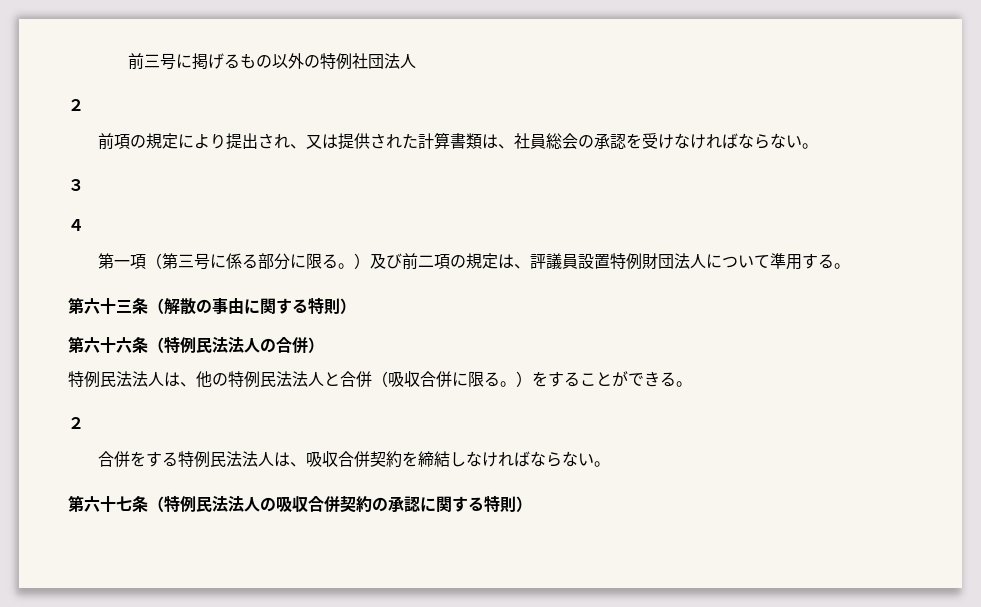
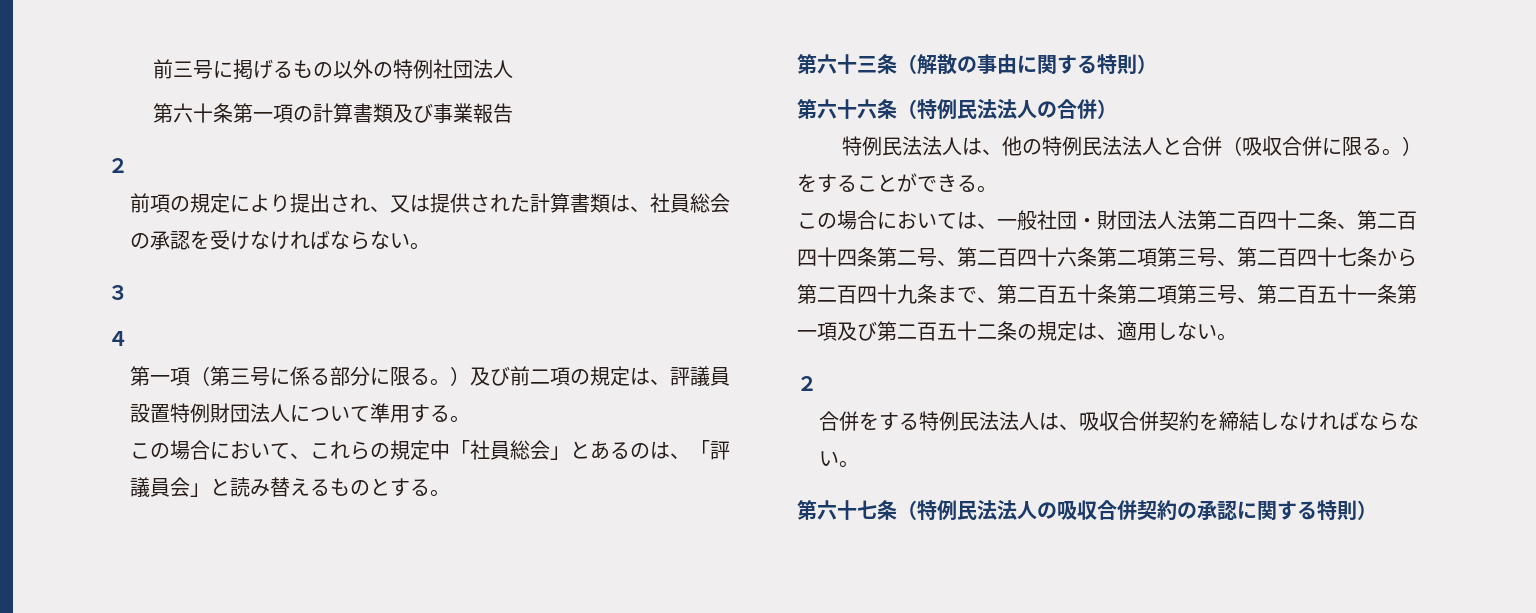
(417, 61) none -> [152,103,513,124] // 第六十条第一項の計算書類及び事業報告
(851, 266) none -> [130,440,731,460] [130,477,451,497] // この場合において、これらの規定中「社員総会」とあるのは、「評議員会」と読み替えるものとする。
(692, 384) none -> [797,210,1417,230] [797,247,1417,267] [797,284,1417,304] [797,321,1237,341] // この場合においては、一般社団・財団法人法第二百四十二条、第二百四十四条第二号、第二百四十六条第二項第三号、第二百四十七条から第二百四十九条まで、第二百五十条第二項第三号、第二百五十一条第一項及び第二百五十二条の規定は、適用しない。

